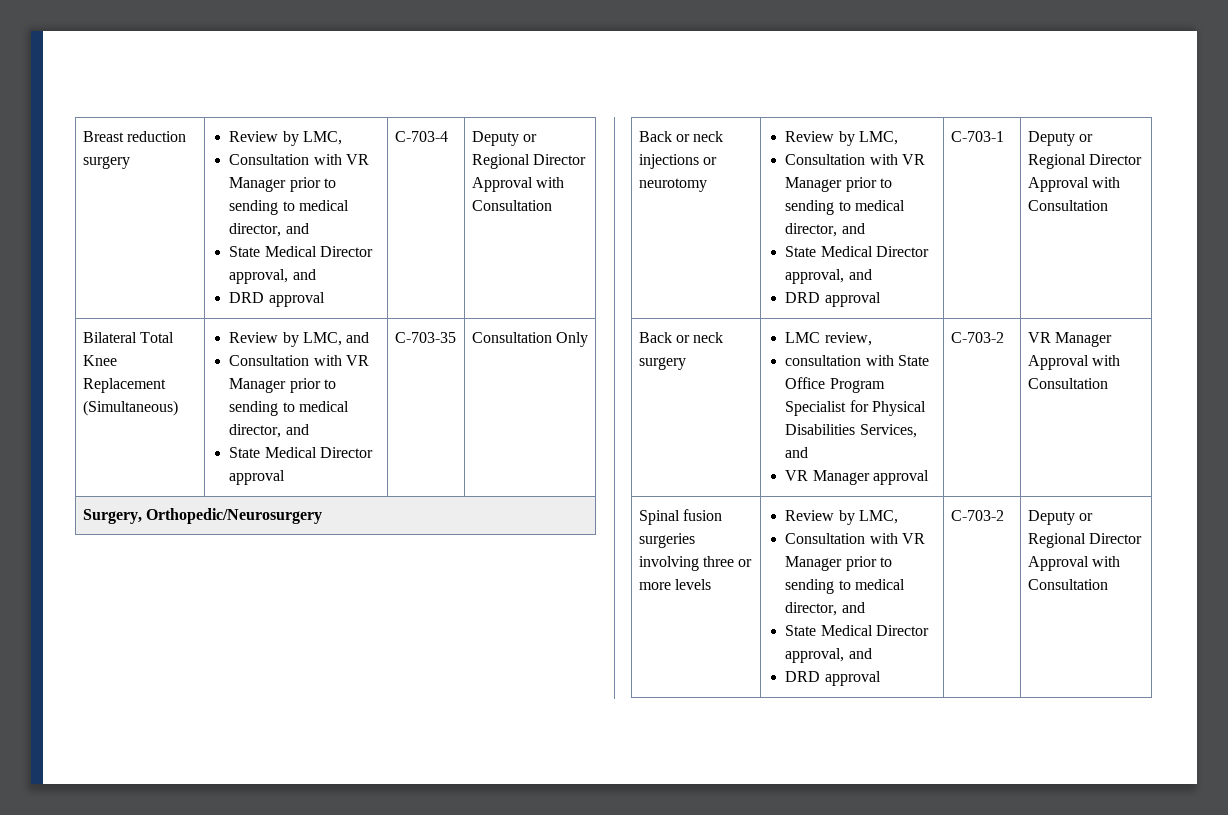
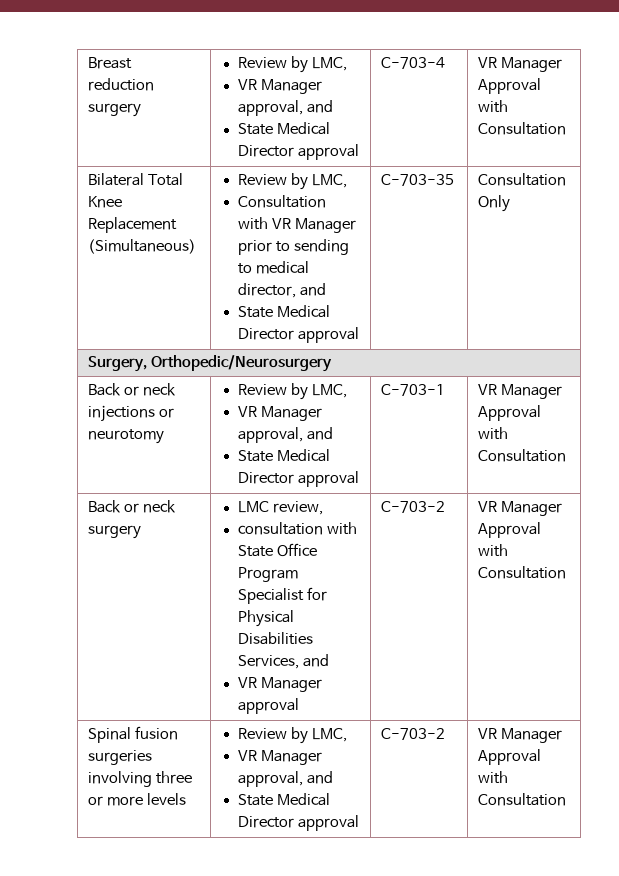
[229,154,369,165] [229,177,336,192] [229,200,349,215] [229,223,309,237] [229,246,373,257] [229,269,316,284] [229,292,265,303] Consultation with VR Manager prior to sending to medical director, and // State Medical Director approval, and // DRD -> [237,79,322,94] [237,100,333,116] [237,122,330,135] [237,145,294,157] VR Manager approval, and // State Medical Director
[471,131,538,146] [471,154,587,169] Deputy or Regional Director -> [478,57,563,72] VR Manager
[346,332,370,343] and -> (347, 181) none
[785,154,925,165] [785,177,892,192] [785,200,905,215] [785,223,865,237] [785,246,929,257] [785,269,872,284] [785,292,821,303] Consultation with VR Manager prior to sending to medical director, and // State Medical Director approval, and // DRD -> [237,406,322,421] [237,427,333,443] [237,449,330,462] [237,472,294,484] VR Manager approval, and // State Medical Director
[1027,131,1094,146] [1027,154,1143,169] Deputy or Regional Director -> [478,384,563,399] VR Manager
[785,533,925,544] [785,556,892,571] [785,579,905,594] [785,602,865,616] [785,625,929,636] [785,648,872,663] [785,671,881,686] [950,510,1004,521] [1027,510,1094,525] [1027,533,1143,548] Consultation with VR Manager prior to sending to medical director, and // State Medical Director approval, and // DRD approval | C-703-2 | Deputy or Regional Director -> [237,750,322,765] [237,771,333,787] [237,793,330,806] [237,815,359,831] [381,728,446,740] [478,728,563,743] VR Manager approval, and // State Medical Director approval | C-703-2 | VR Manager

